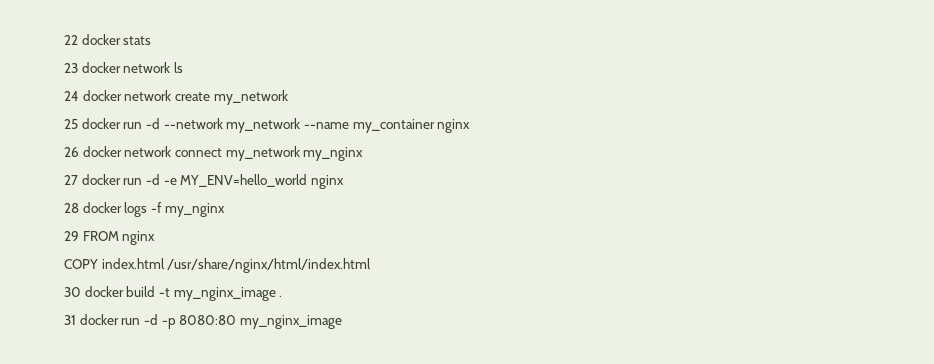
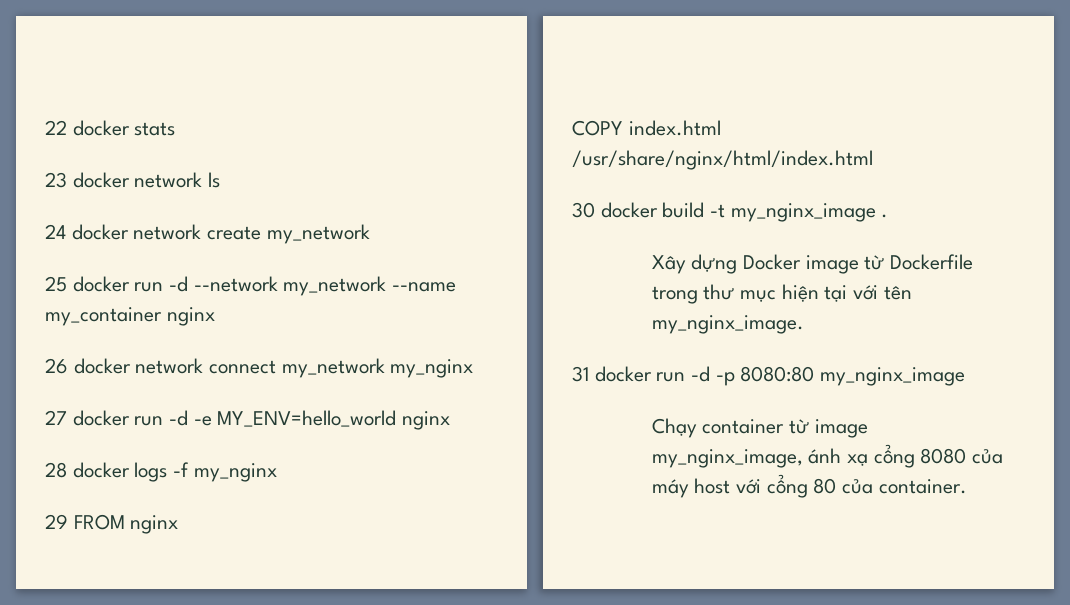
(283, 296) none -> [651,254,974,274] [651,284,912,304] [651,315,804,334] // Xây dựng Docker image từ Dockerfile trong thư mục hiện tại với tên my_nginx_image.
(342, 322) none -> [651,418,868,438] [651,444,1004,468] [651,474,967,498] // Chạy container từ image my_nginx_image, ánh xạ cổng 8080 của máy host với cổng 80 của container.

